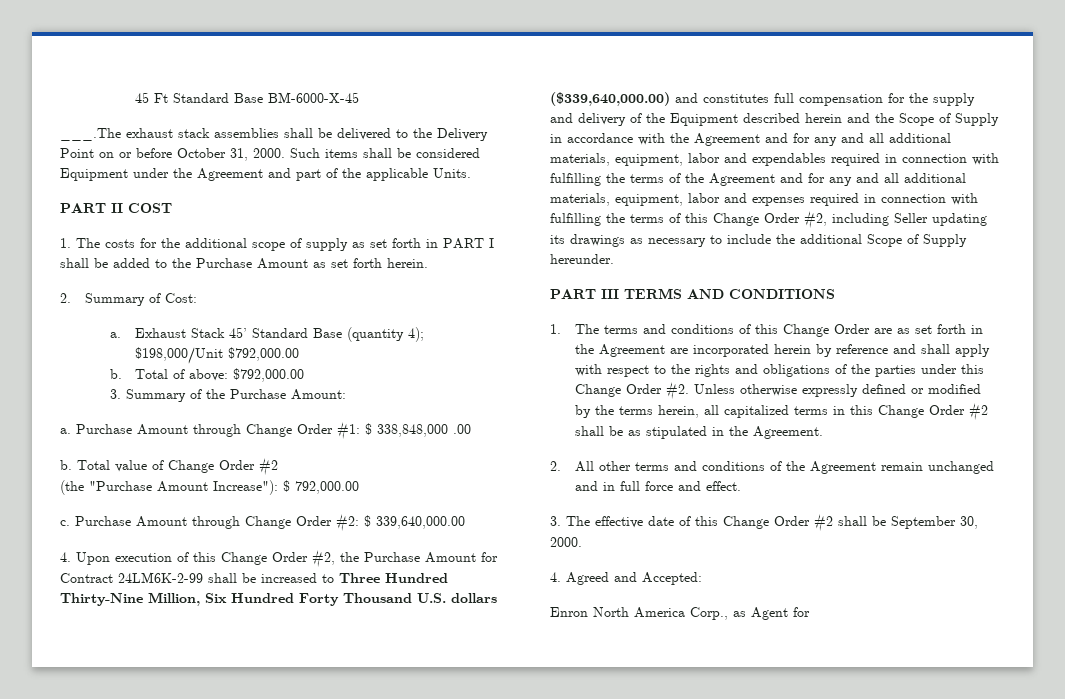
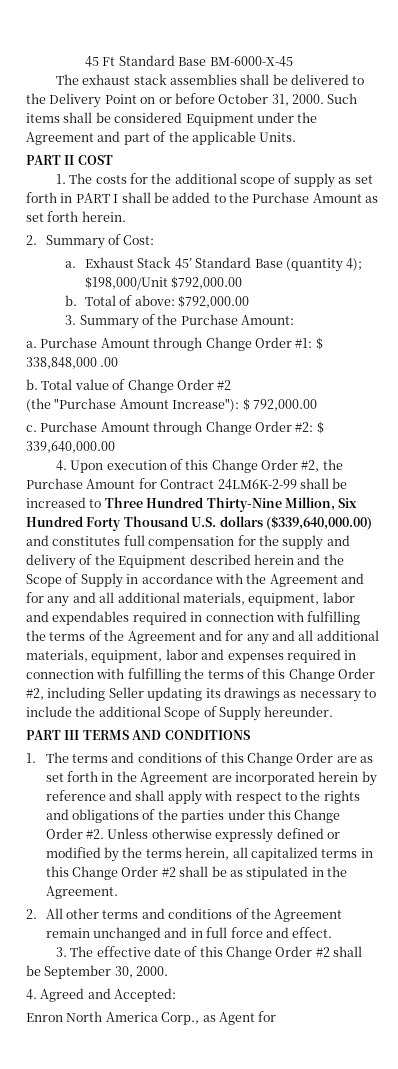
[60,128,121,141] ___.The -> [55,74,79,85] The

